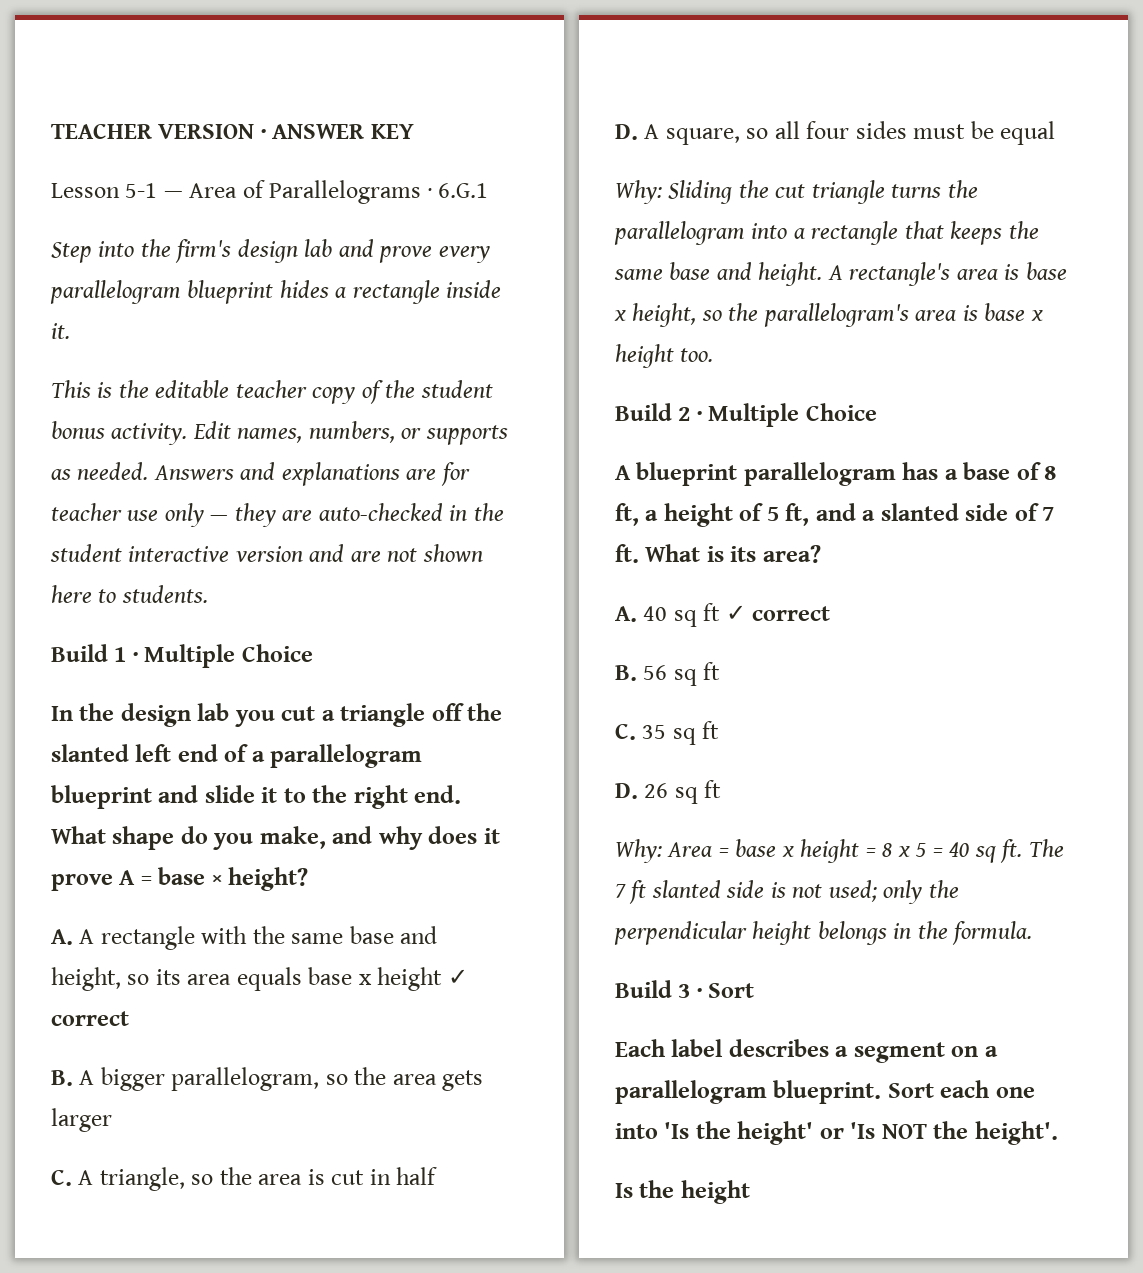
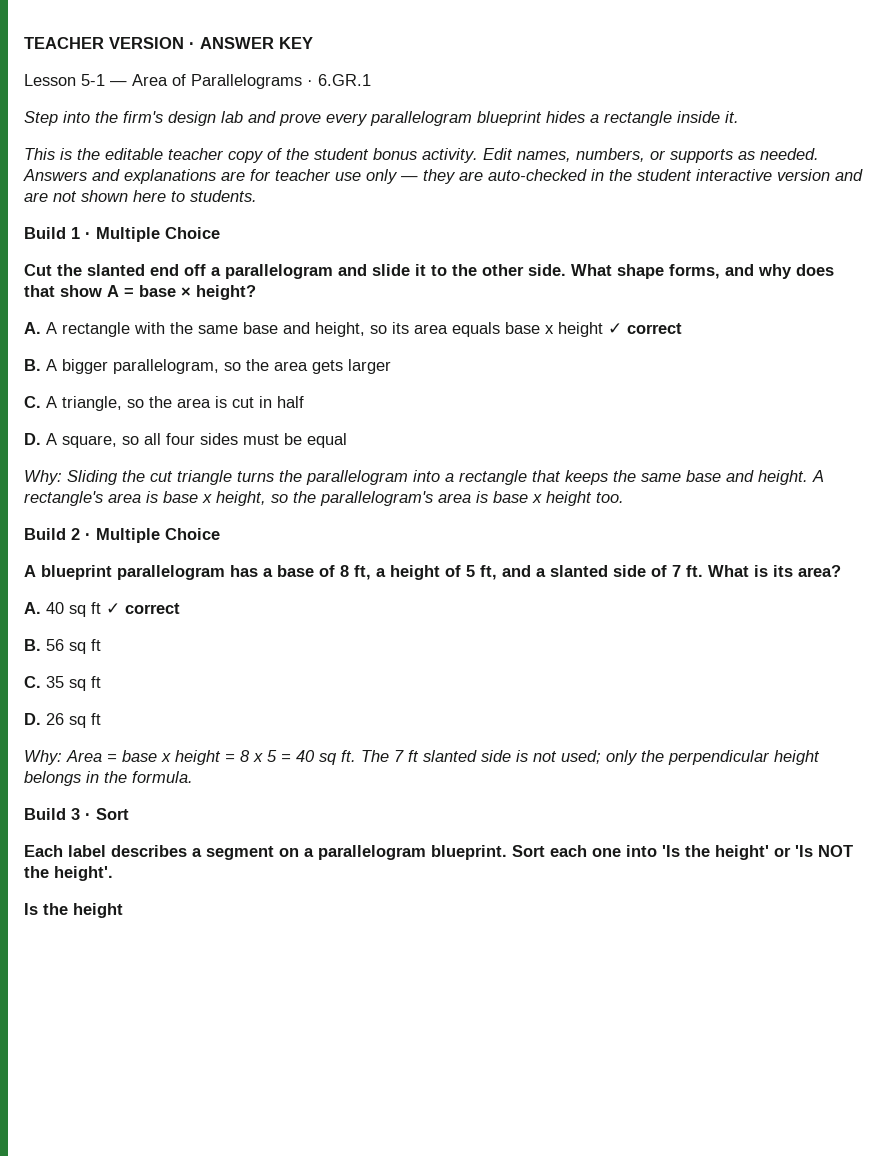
[438,183,489,198] 6.G.1 -> [318,74,371,86] 6.GR.1
[51,703,503,727] [51,744,423,768] [51,785,152,809] In the design lab you cut a triangle off the slanted left end of a parallelogram blueprint -> [24,264,333,279] Cut the slanted end off a parallelogram
[353,785,462,809] [51,826,326,850] right end. What shape do you make, -> [482,264,720,279] other side. What shape forms,
[483,828,500,844] [51,874,113,891] it prove -> [24,285,102,297] that show

